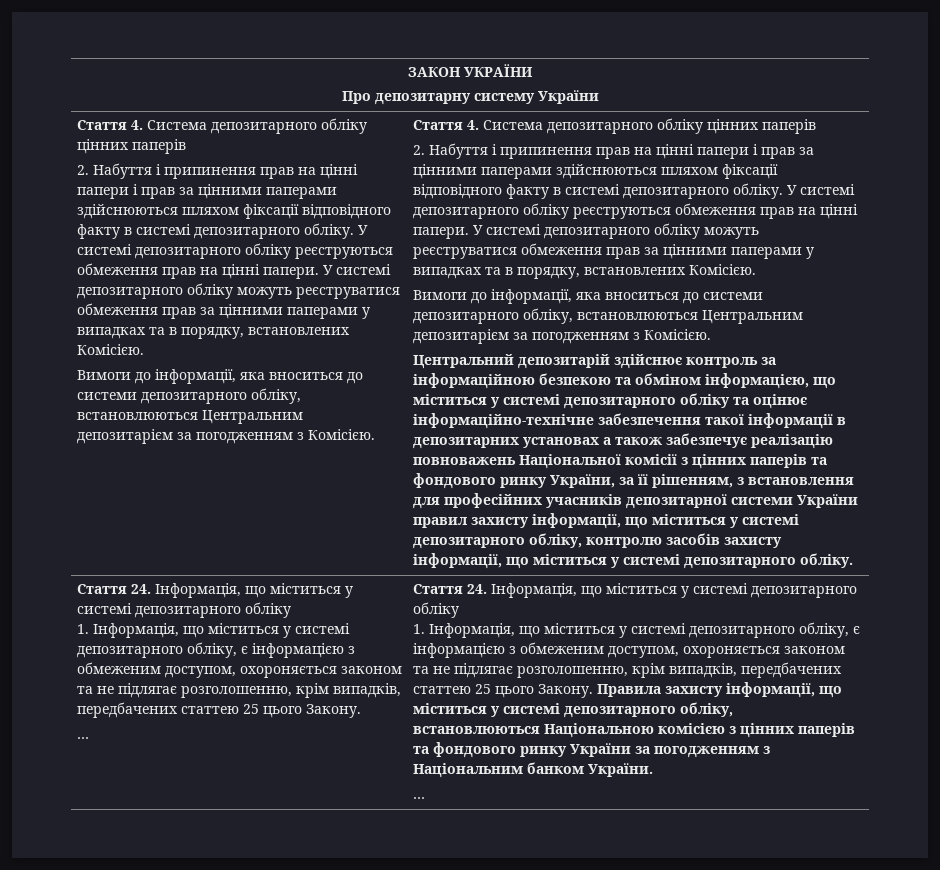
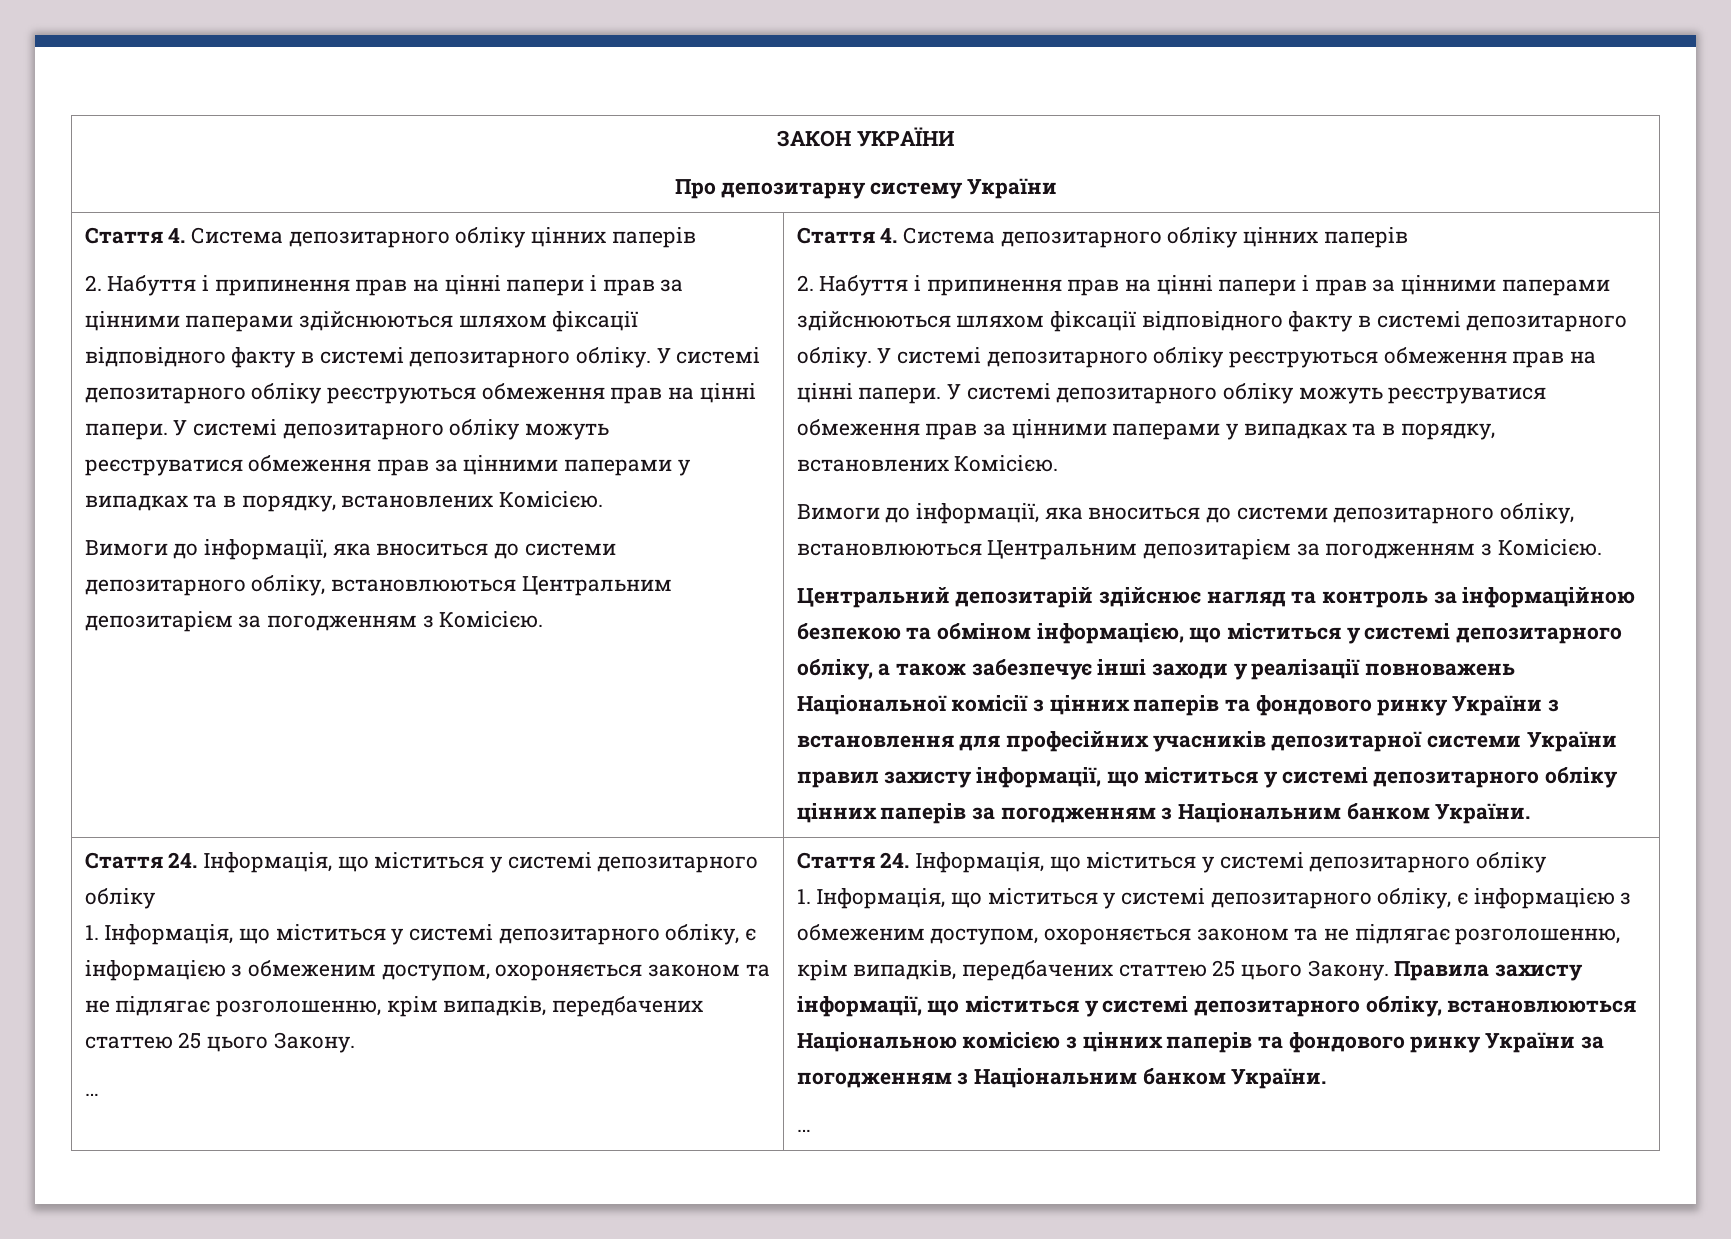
(682, 361) none -> [1206,591,1317,607] нагляд та
[679,393,807,409] [412,413,846,429] [412,433,833,449] обліку та оцінює інформаційно-технічне забезпечення такої інформації в депозитарних установах а також забезпечує реалізацію -> [796,659,1361,680] обліку, а також забезпечує інші заходи у реалізації
[549,474,733,488] України, за її рішенням, -> [1451,695,1542,716] України
[528,533,782,548] [412,553,853,569] обліку, контролю засобів захисту інформації, що міститься у системі депозитарного обліку. -> [1544,767,1618,788] [796,803,1531,824] обліку цінних паперів за погодженням з Національним банком України.

